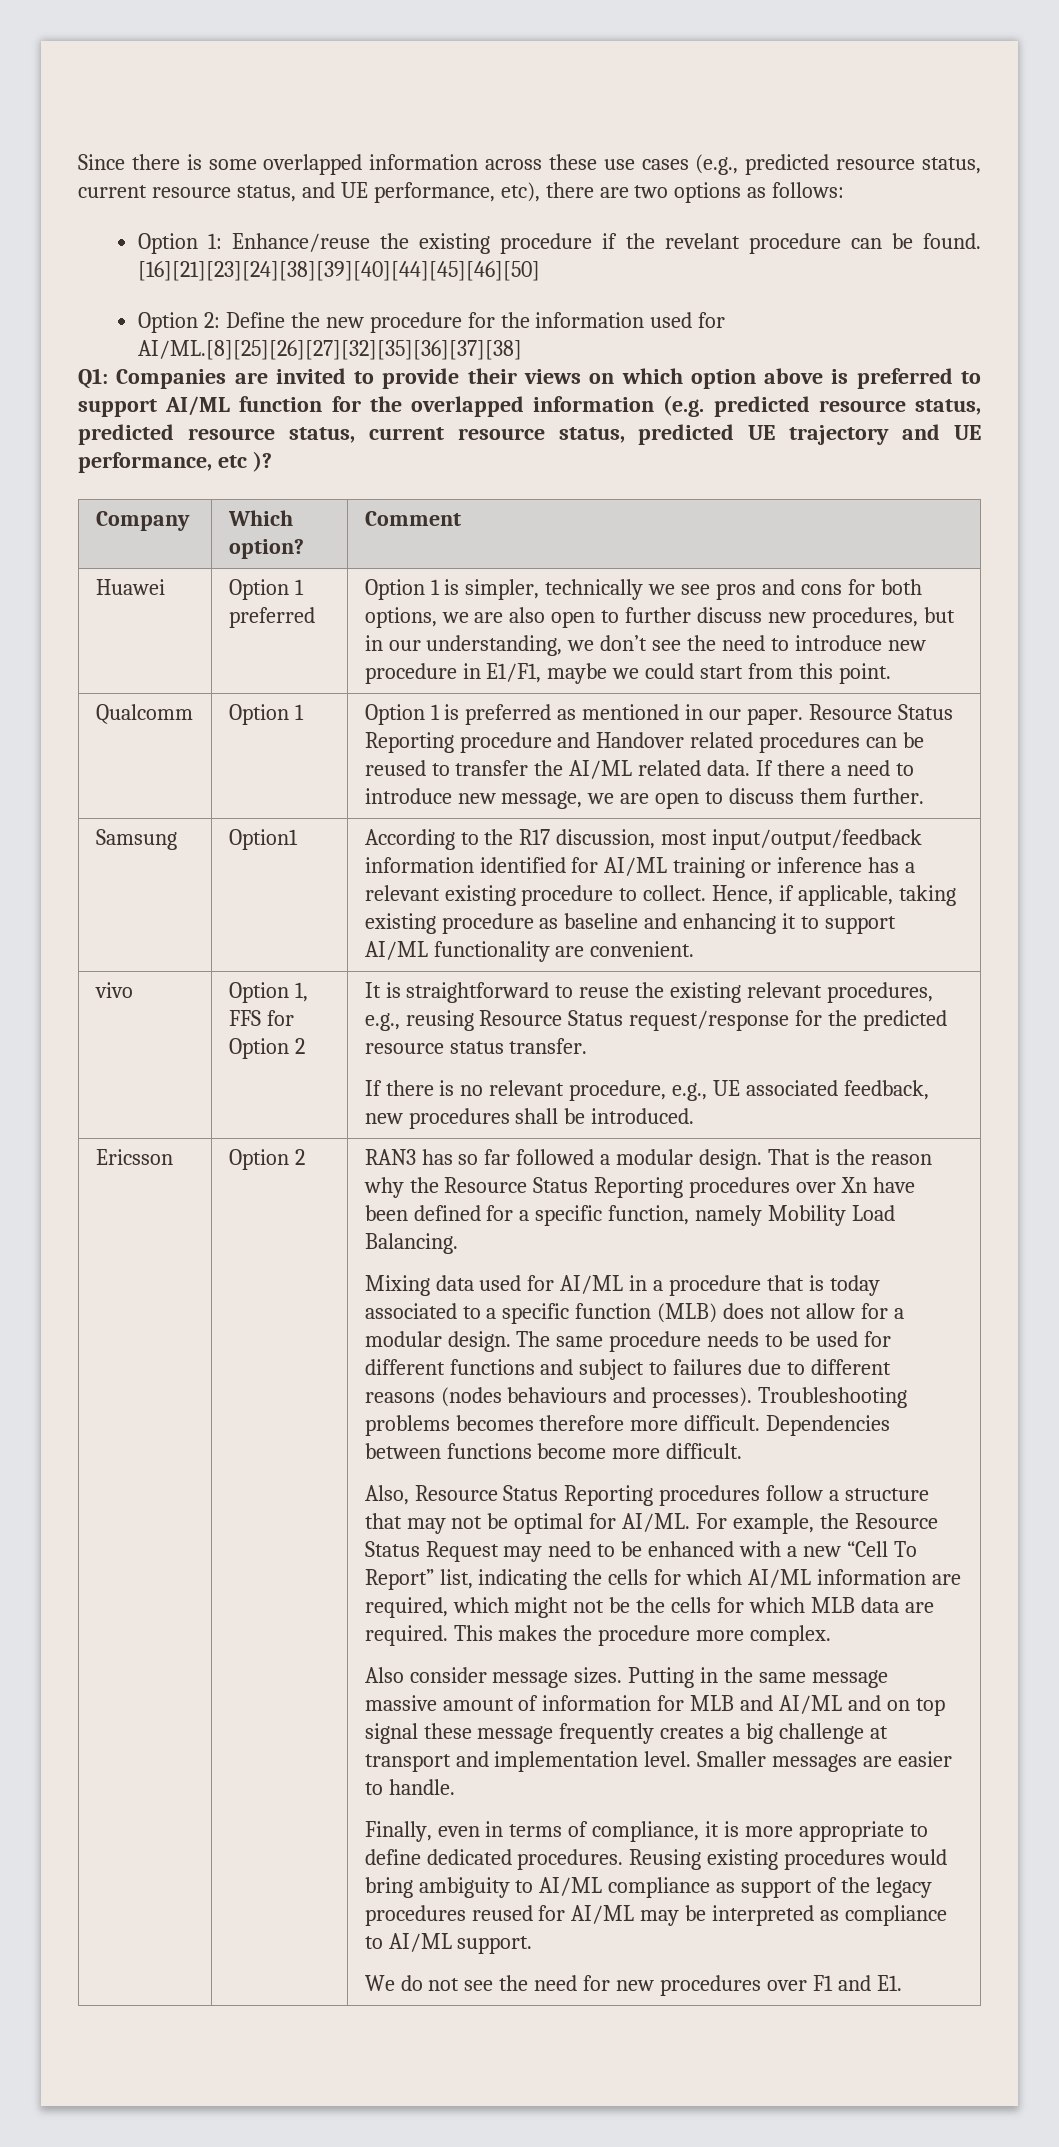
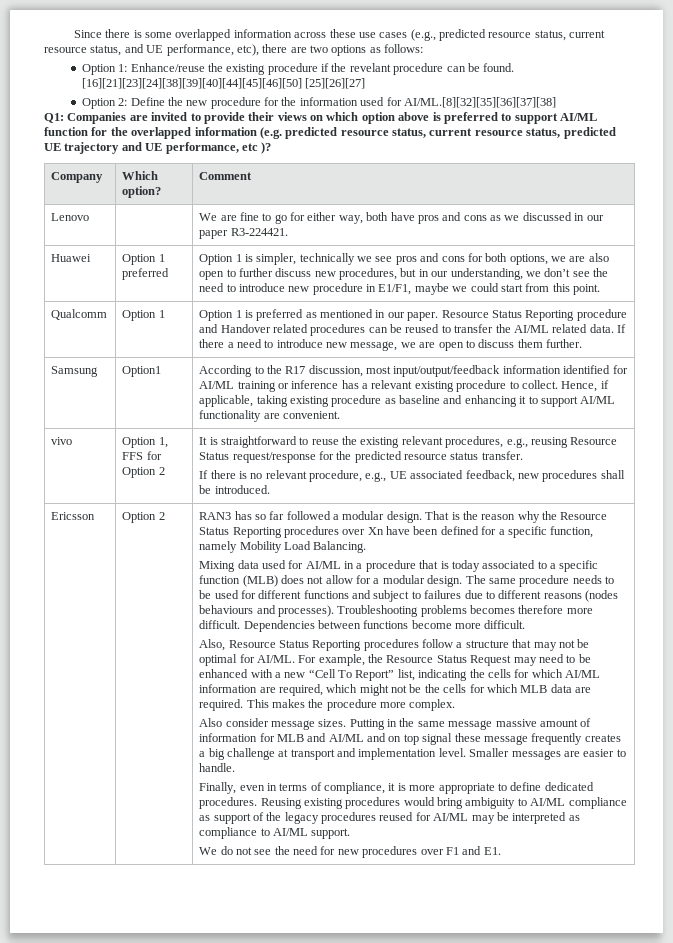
(540, 271) none -> [305,78,366,89] [25][26][27]
[137,340,522,360] AI/ML.[8][25][26][27][32][35][36][37][38] -> [403,97,556,108] AI/ML.[8][32][35][36][37][38]
[78,424,355,445] predicted resource status, -> (426, 133) none
(461, 518) none -> [51,213,90,221] [199,212,604,224] [199,228,288,239] // Lenovo | | We are fine to go for either way, both have pros and cons as we discussed in our paper R3-224421.

